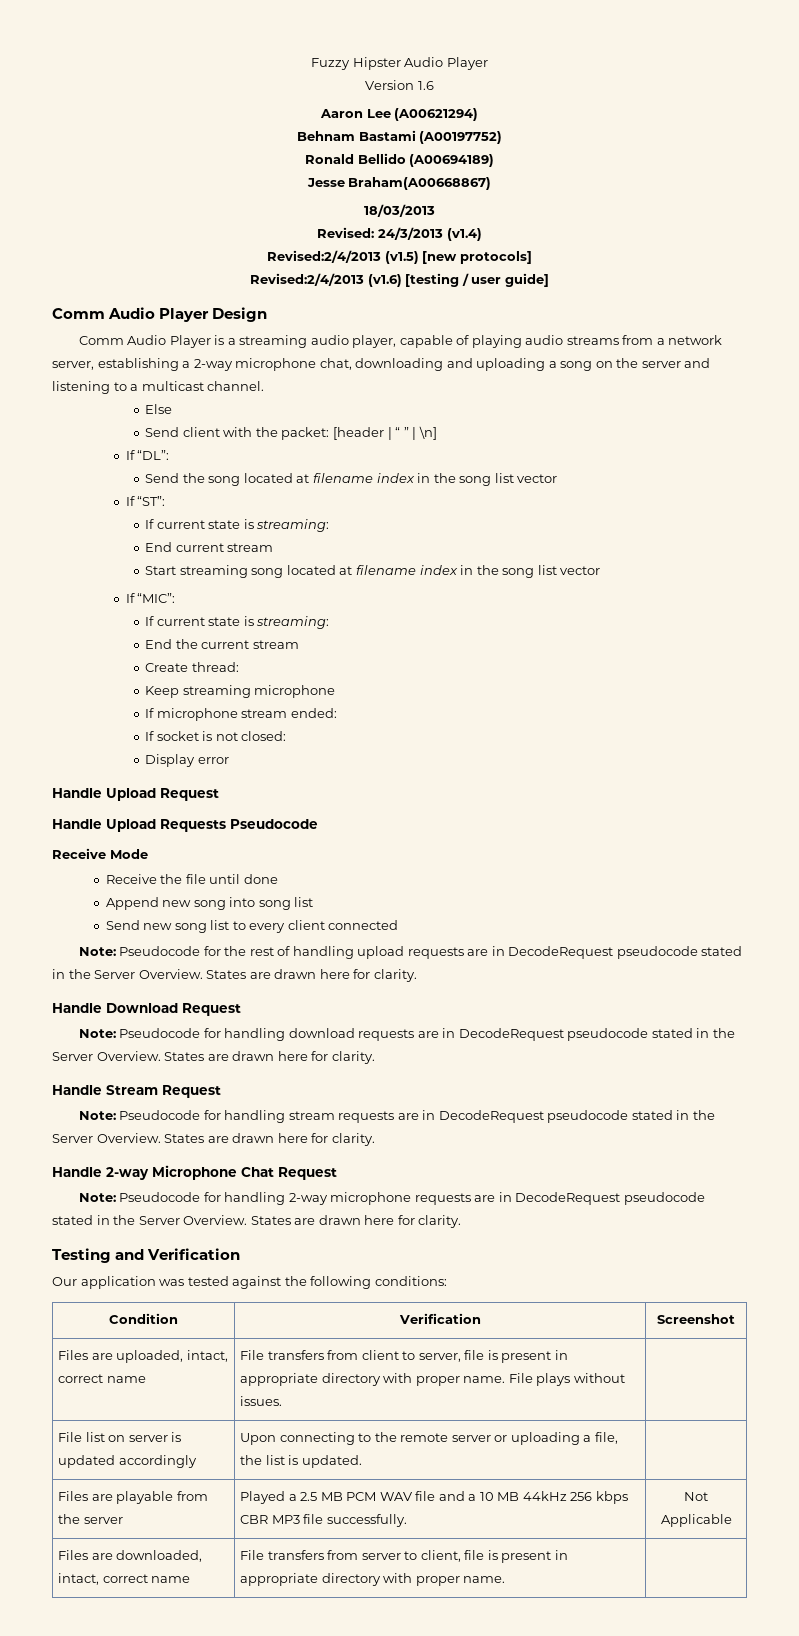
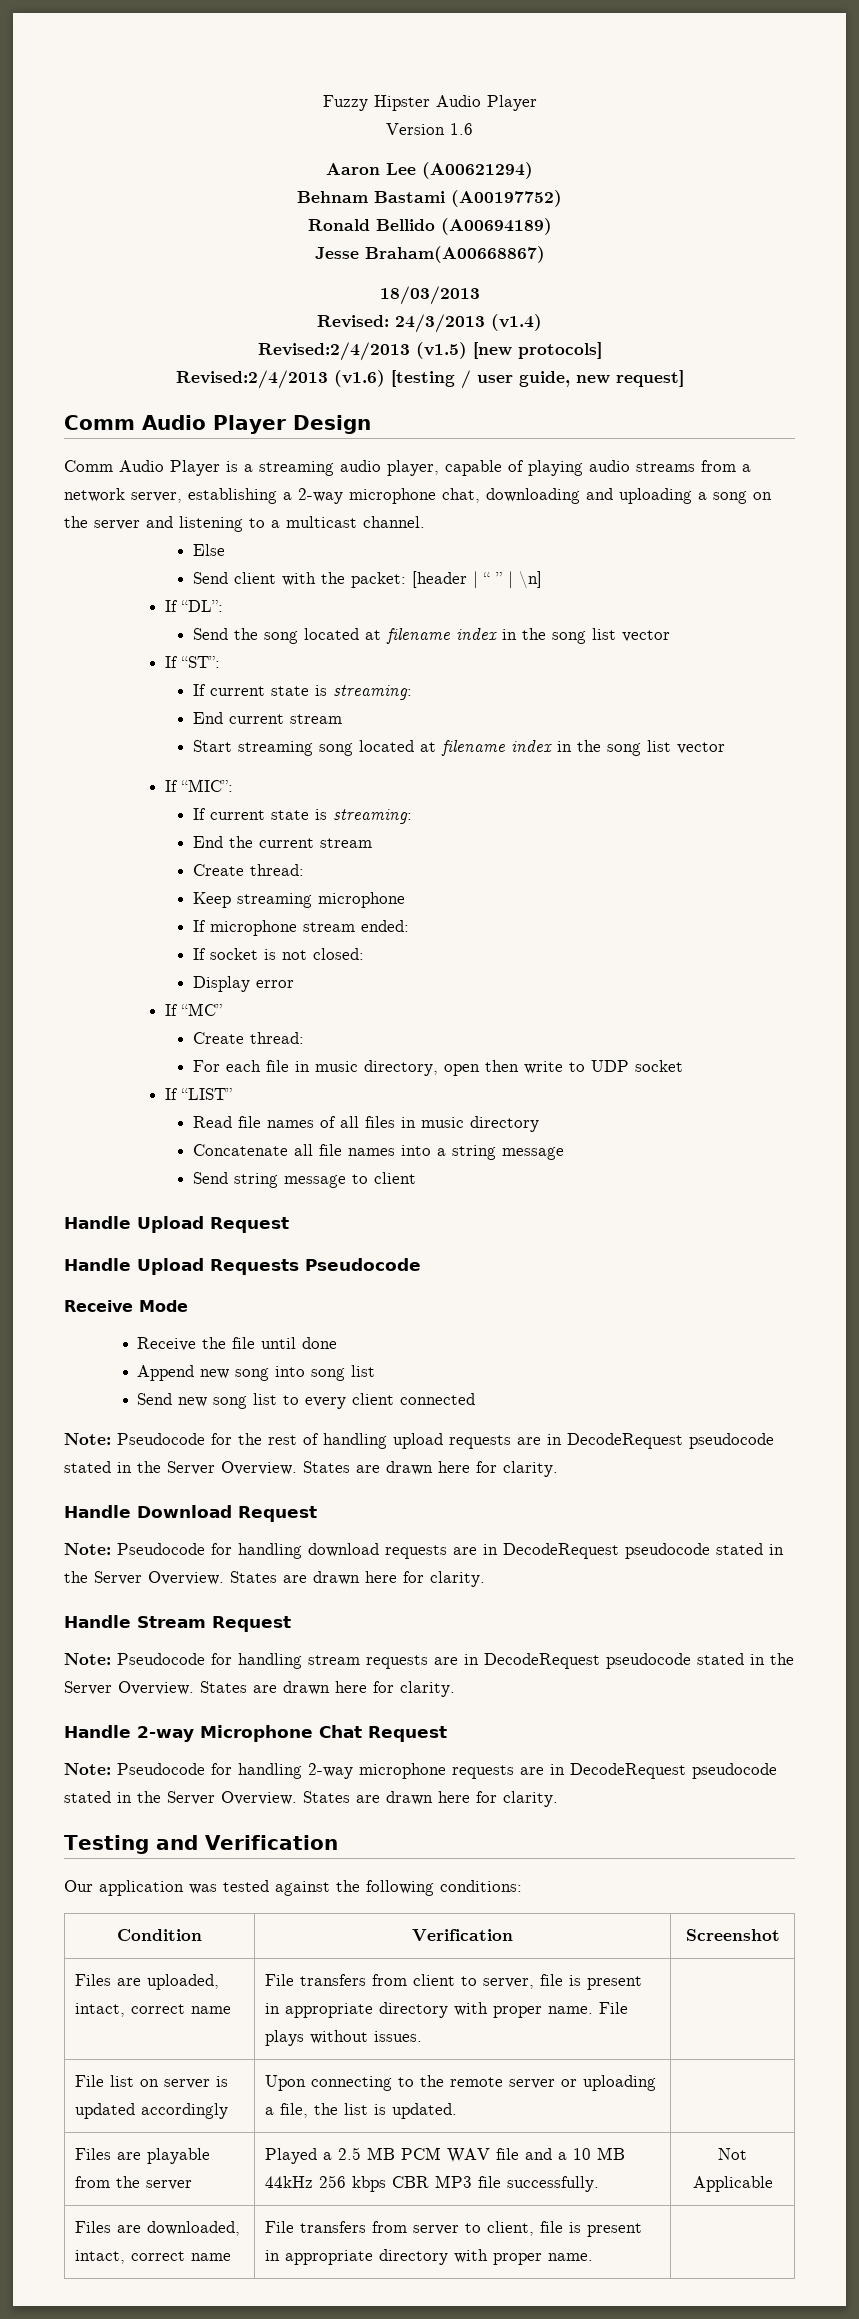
[504,273,549,287] guide] -> [518,370,684,387] guide, new request]
(229, 760) none -> [164,1003,222,1016] [192,1032,304,1044] [192,1060,683,1076] [164,1088,232,1100] [192,1116,539,1132] [192,1144,564,1160] [192,1172,416,1188] // If “MC” // Create thread: // For each file in music directory, open then write to UDP socket // If “LIST” // Read file names of all files in music directory // Concatenate all file names into a string message // Send string message to client

